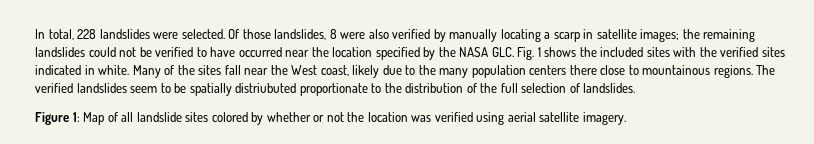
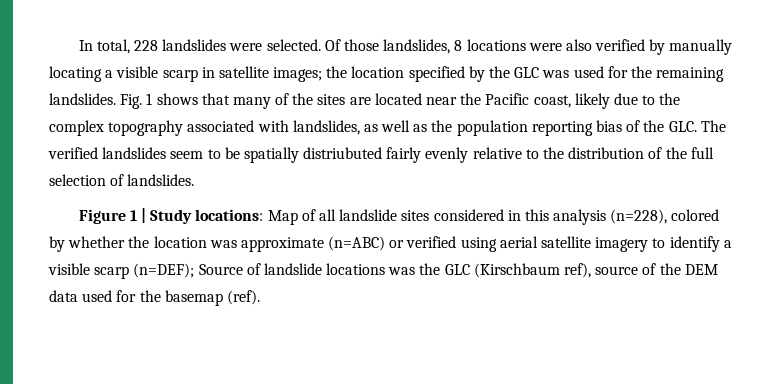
(337, 34) none -> [466,39,526,51] locations
(551, 35) none -> [116,66,159,78] visible
[703,29,756,42] [35,47,785,60] [35,65,161,78] remaining landslides could not be verified to have occurred near the location specified by the NASA GLC. Fig. 1 shows the included sites with the verified sites indicated in white. Many -> [351,66,725,82] [49,93,271,109] location specified by the GLC was used for the remaining landslides. Fig. 1 shows that many
[224,65,318,75] fall near the West -> [349,93,530,105] are located near the Pacific
[439,65,753,78] many population centers there close to mountainous regions. -> [49,120,697,136] complex topography associated with landslides, as well as the population reporting bias of the GLC.
[299,83,368,96] proportionate -> [386,147,522,163] fairly evenly relative
[72,112,80,122] 1: -> [129,208,264,224] 1 | Study locations:
(209, 117) none -> [433,209,668,225] considered in this analysis (n=228),
[313,112,344,122] or not -> (126, 242) none
(432, 118) none -> [240,236,405,252] approximate (n=ABC) or
[582,112,626,125] imagery. -> [595,236,732,252] [48,263,718,279] [49,290,260,306] imagery to identify a visible scarp (n=DEF); Source of landslide locations was the GLC (Kirschbaum ref), source of the DEM data used for the basemap (ref).

